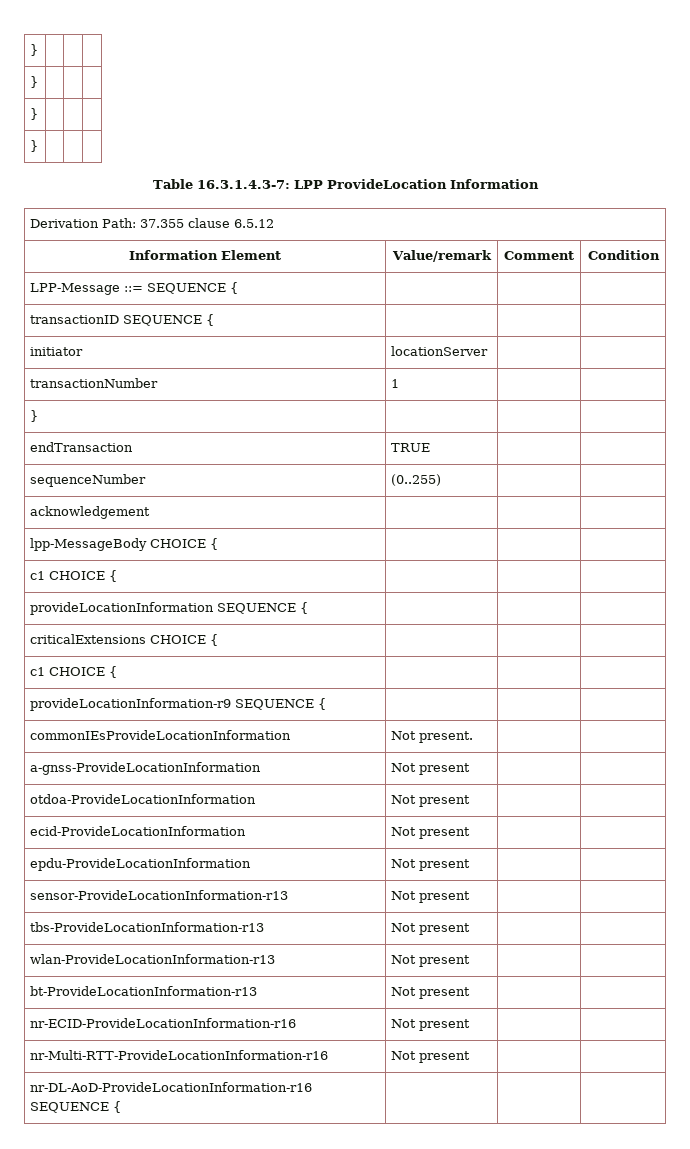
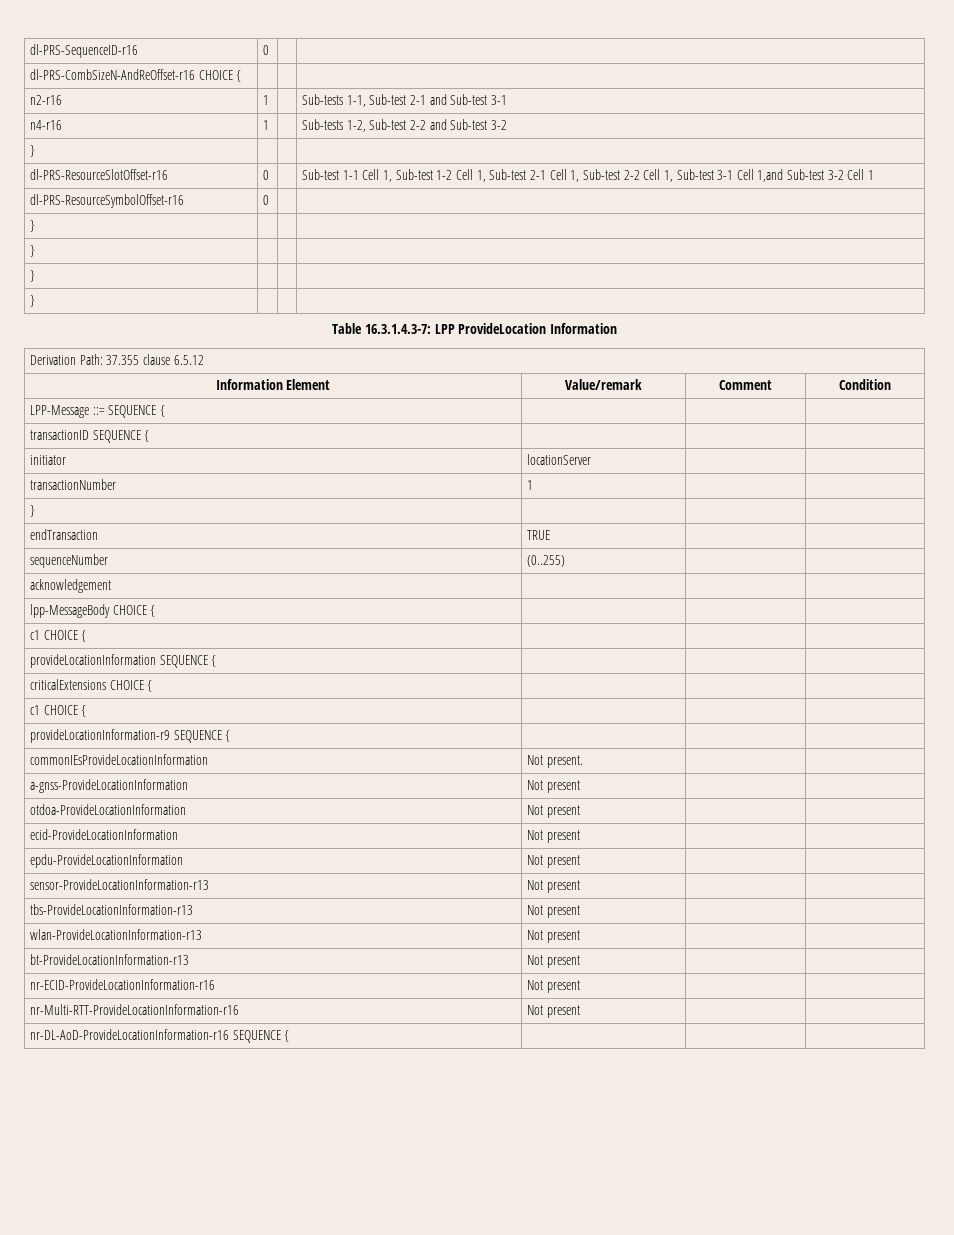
(30, 50) none -> [30,44,139,58] [263,45,270,55] [30,69,242,82] [30,95,63,105] [263,95,270,105] [302,94,508,107] [30,120,63,130] [263,120,270,130] [302,119,508,132] [30,145,36,157] [30,169,169,180] [263,170,270,180] [302,169,875,182] [30,194,185,208] [263,195,270,205] dl-PRS-SequenceID-r16 | 0 | | // dl-PRS-CombSizeN-AndReOffset-r16 CHOICE { | | | // n2-r16 | 1 | | Sub-tests 1-1, Sub-test 2-1 and Sub-test 3-1 // n4-r16 | 1 | | Sub-tests 1-2, Sub-test 2-2 and Sub-test 3-2 // } | | | // dl-PRS-ResourceSlotOffset-r16 | 0 | | Sub-test 1-1 Cell 1, Sub-test 1-2 Cell 1, Sub-test 2-1 Cell 1, Sub-test 2-2 Cell 1, Sub-test 3-1 Cell 1,and Sub-test 3-2 Cell 1 // dl-PRS-ResourceSymbolOffset-r16 | 0 | | //

